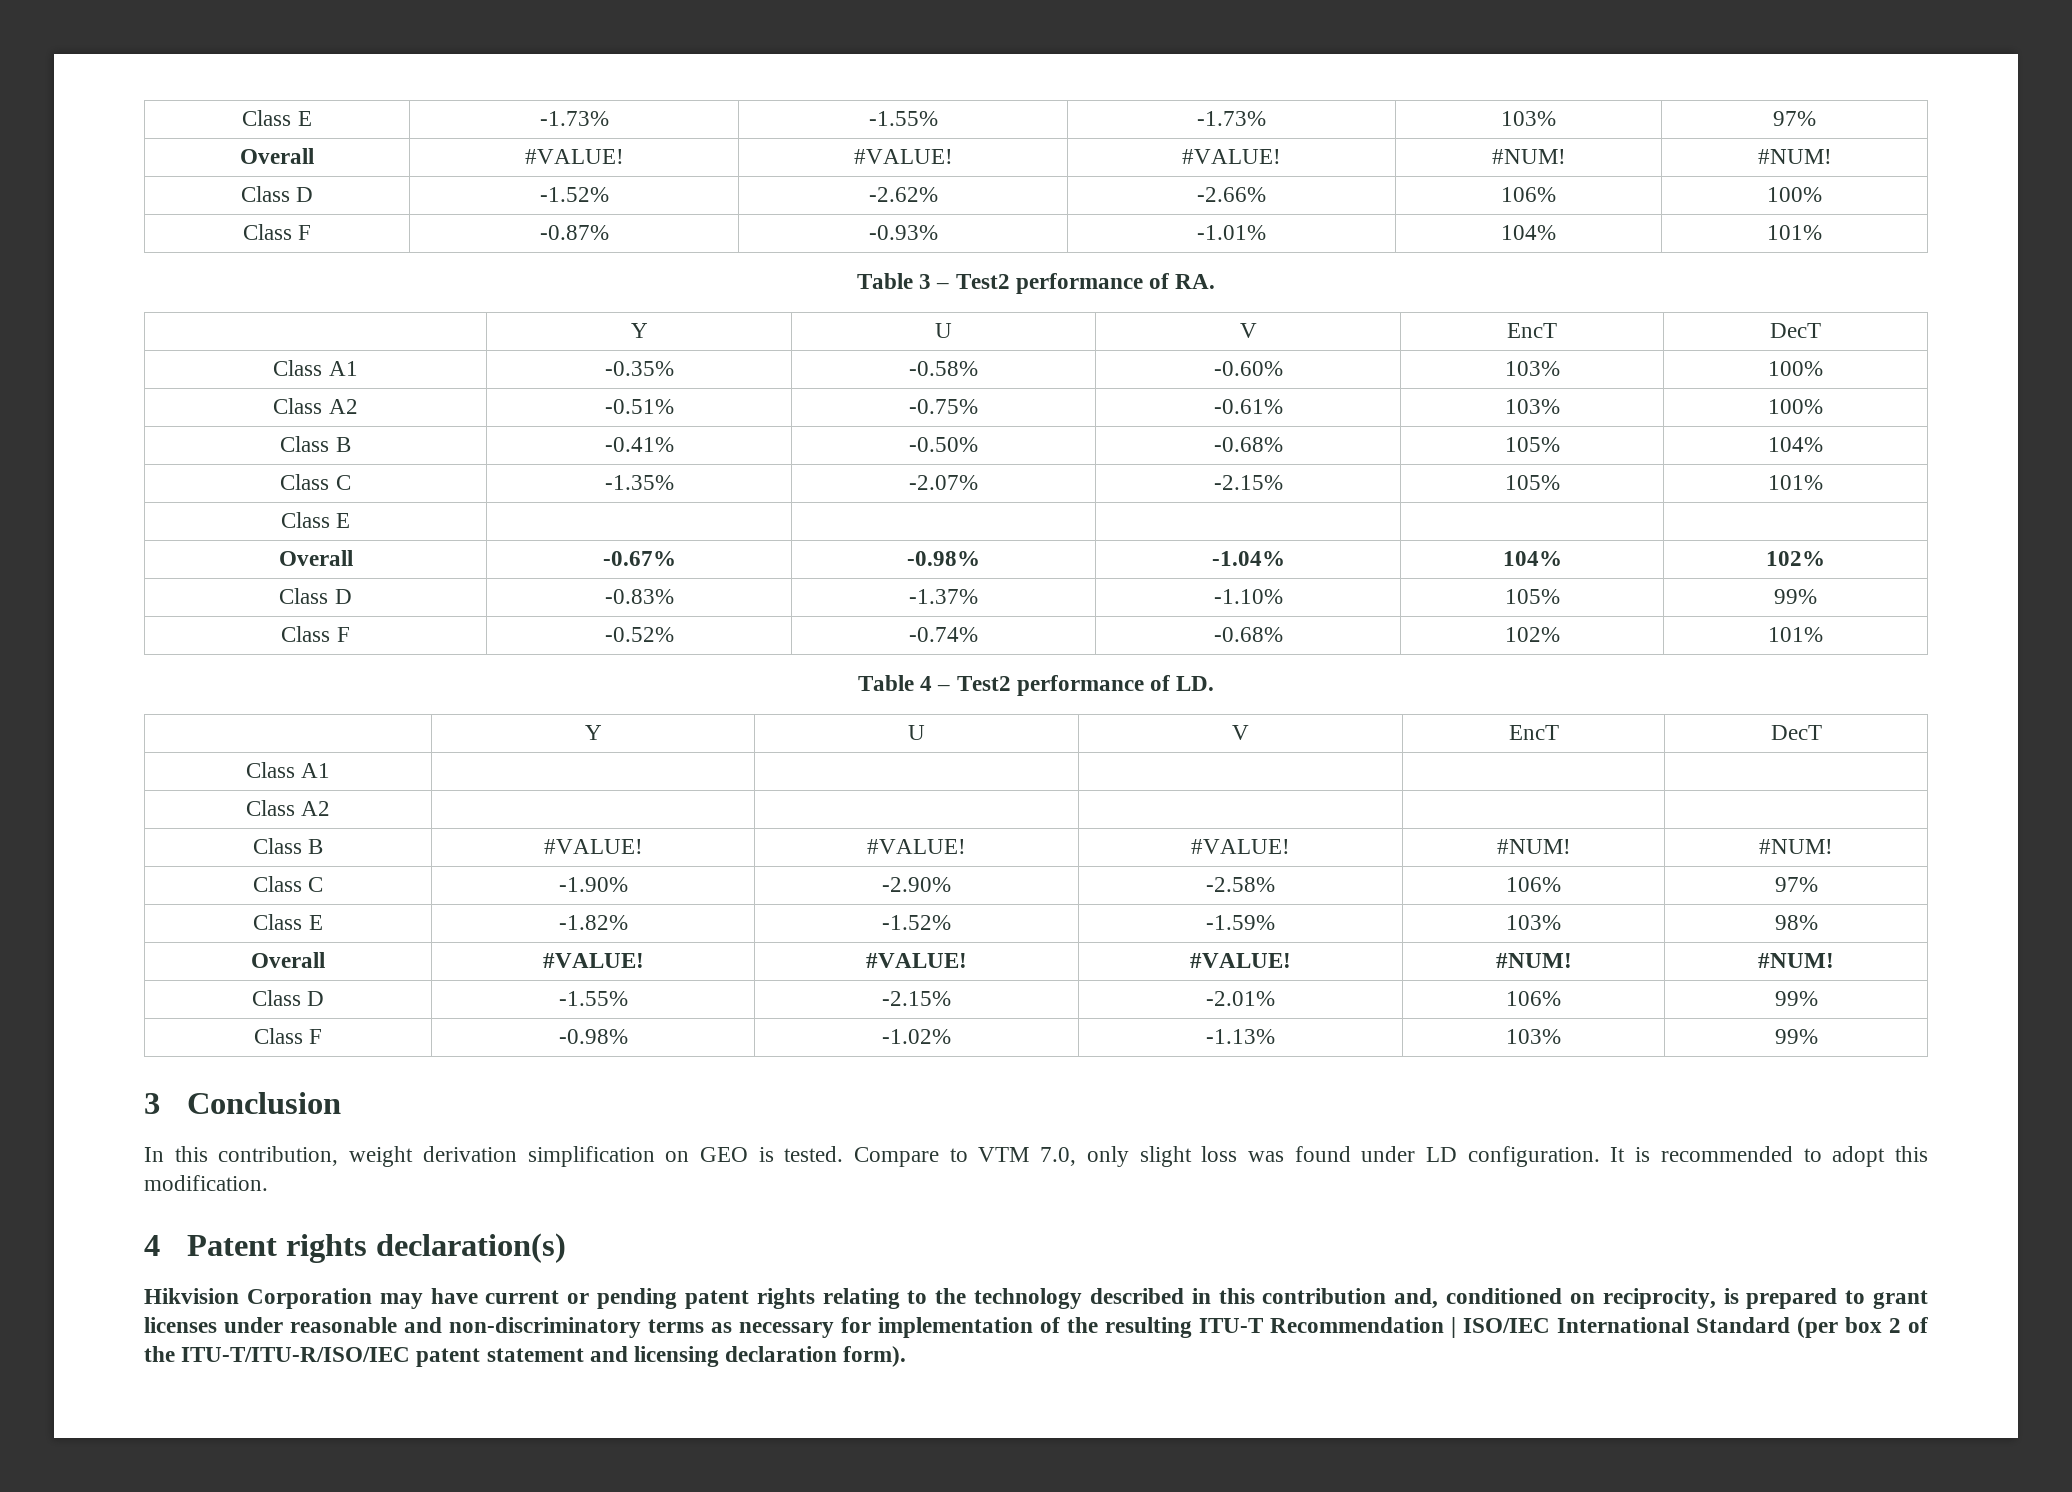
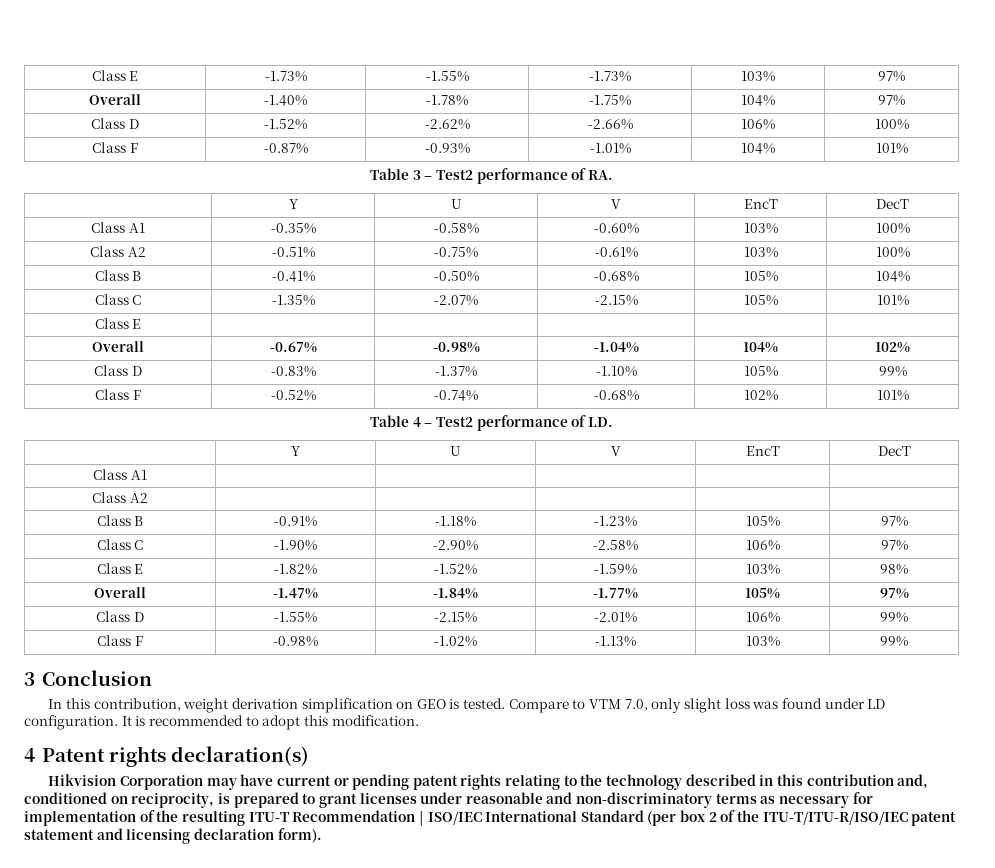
[524,149,624,164] [853,149,953,164] [1182,149,1281,164] [1491,149,1566,164] [1757,149,1832,164] #VALUE! | #VALUE! | #VALUE! | #NUM! | #NUM! -> [264,95,307,106] [426,95,468,106] [589,95,632,106] [741,95,775,106] [878,95,905,106] -1.40% | -1.78% | -1.75% | 104% | 97%
[543,839,643,854] [867,839,966,854] [1191,839,1290,854] [1496,839,1571,854] [1759,839,1833,854] #VALUE! | #VALUE! | #VALUE! | #NUM! | #NUM! -> [274,516,317,527] [435,516,476,527] [594,516,638,527] [745,516,780,527] [880,516,908,527] -0.91% | -1.18% | -1.23% | 105% | 97%
[542,953,644,968] [866,953,967,968] [1190,953,1291,968] [1495,953,1572,968] [1758,953,1834,968] #VALUE! | #VALUE! | #VALUE! | #NUM! | #NUM! -> [273,588,318,599] [433,588,478,599] [593,588,639,599] [745,588,780,599] [879,588,909,599] -1.47% | -1.84% | -1.77% | 105% | 97%

